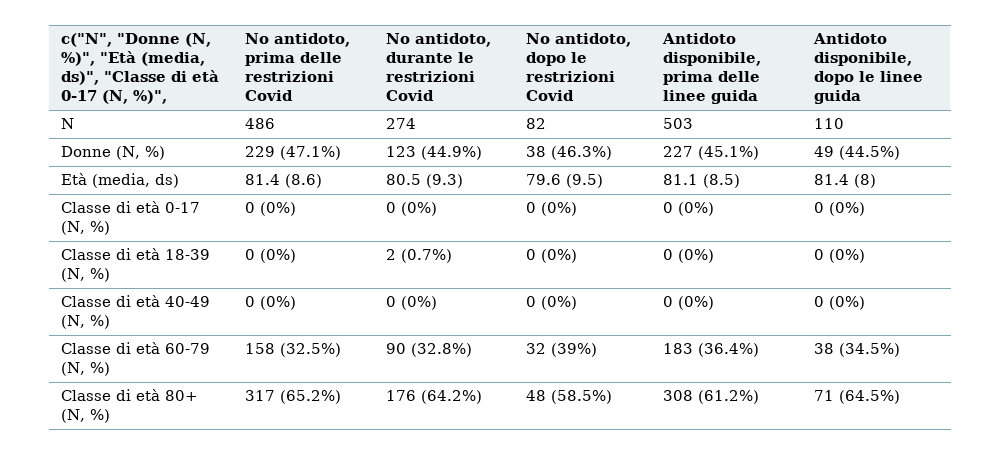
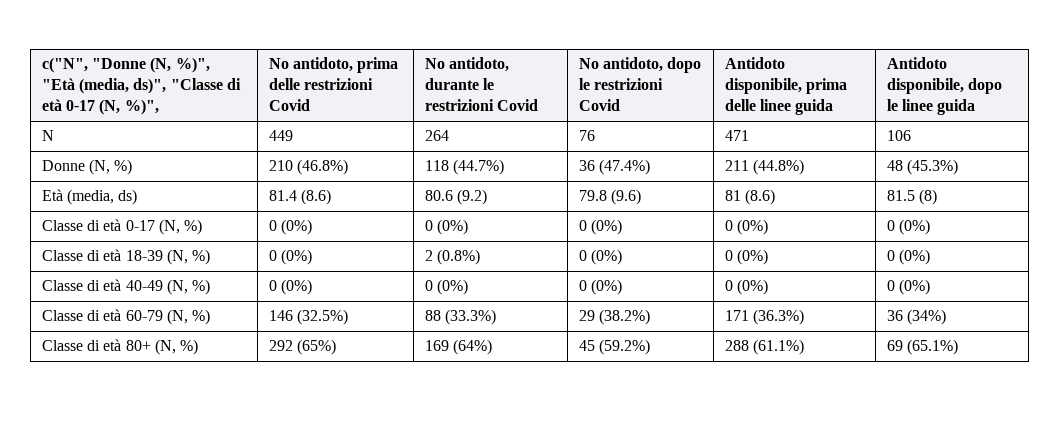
[245,118,276,129] [386,118,417,129] [526,118,547,129] [663,118,694,129] [814,118,845,129] [61,146,166,160] [245,146,342,160] [386,146,483,160] [526,146,613,160] [663,146,760,160] [814,146,901,160] 486 | 274 | 82 | 503 | 110 // Donne (N, %) | 229 (47.1%) | 123 (44.9%) | 38 (46.3%) | 227 (45.1%) | 49 (44.5%) -> [268,130,293,141] [424,130,449,141] [578,130,595,141] [724,130,749,141] [886,130,911,141] [41,159,133,175] [268,159,349,175] [424,159,505,175] [578,159,651,175] [724,159,805,175] [886,159,959,175] 449 | 264 | 76 | 471 | 106 // Donne (N, %) | 210 (46.8%) | 118 (44.7%) | 36 (47.4%) | 211 (44.8%) | 48 (45.3%)
[386,174,464,188] [526,174,604,188] [663,174,741,188] [814,174,850,185] 80.5 (9.3) | 79.6 (9.5) | 81.1 (8.5) | 81.4 -> [424,189,488,205] [578,189,642,205] [724,189,776,205] [886,190,915,201] 80.6 (9.2) | 79.8 (9.6) | 81 (8.6) | 81.5
[401,249,453,263] (0.7%) -> [437,249,481,265] (0.8%)
[245,343,276,354] 158 -> [268,310,293,321] 146
[386,343,473,357] [526,343,598,357] [663,343,760,357] [814,343,901,357] 90 (32.8%) | 32 (39%) | 183 (36.4%) | 38 (34.5%) -> [424,309,497,325] [578,309,651,325] [724,309,805,325] [886,309,947,325] 88 (33.3%) | 29 (38.2%) | 171 (36.3%) | 36 (34%)
[245,390,342,404] [386,390,483,404] [526,390,613,404] [663,390,760,404] [814,390,901,404] 317 (65.2%) | 176 (64.2%) | 48 (58.5%) | 308 (61.2%) | 71 (64.5%) -> [268,339,337,355] [424,339,493,355] [578,339,651,355] [724,339,805,355] [886,339,959,355] 292 (65%) | 169 (64%) | 45 (59.2%) | 288 (61.1%) | 69 (65.1%)

